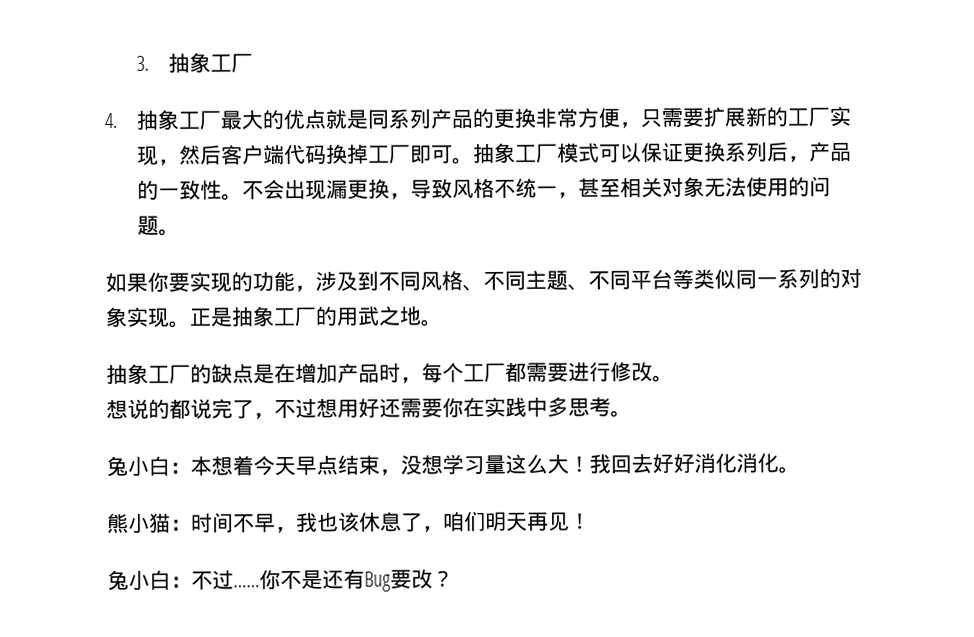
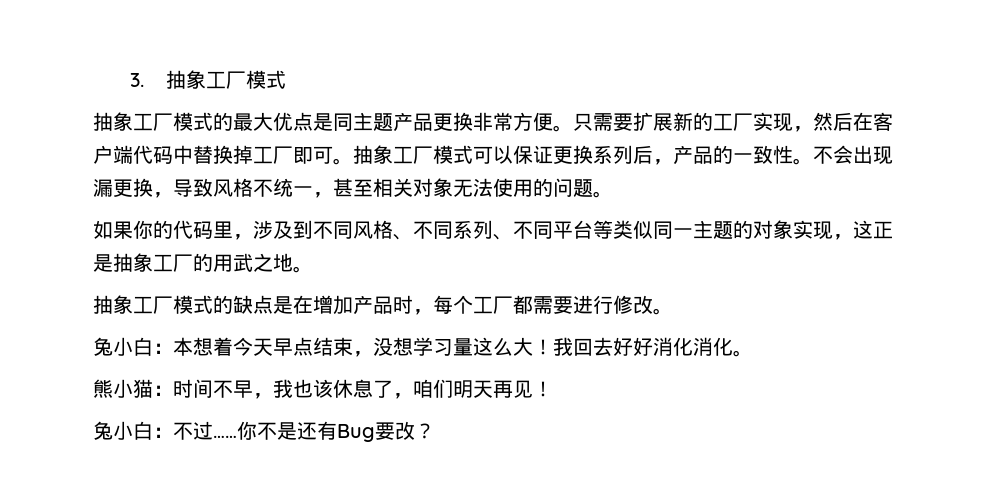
[104,108,495,130] // 4.抽象工厂最大的优点就是同系列产品的 -> [246,70,287,89] [93,112,433,131] 模式 // 抽象工厂模式的最大优点是同主题产品
[619,121,642,129] ， -> [553,125,573,132] 。
(223, 155) none -> [853,112,873,131] 在
(328, 154) none -> [173,145,213,164] 中替
[168,271,295,293] 要实现的功能 -> [153,220,233,239] 的代码里
[525,270,568,291] 主题 -> [453,220,493,239] 系列
[777,269,820,289] 系列 -> [693,220,733,239] 主题
[169,320,191,328] 。 -> [833,220,873,240] ，这
(191, 374) none -> [173,295,213,314] 模式
[106,396,632,420] // 想说的都说完了，不过想用好还需要你在实践中多思考。 -> (673, 311) none

